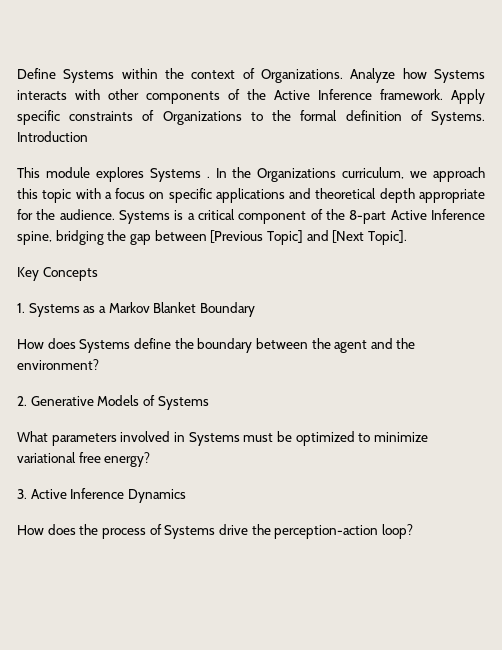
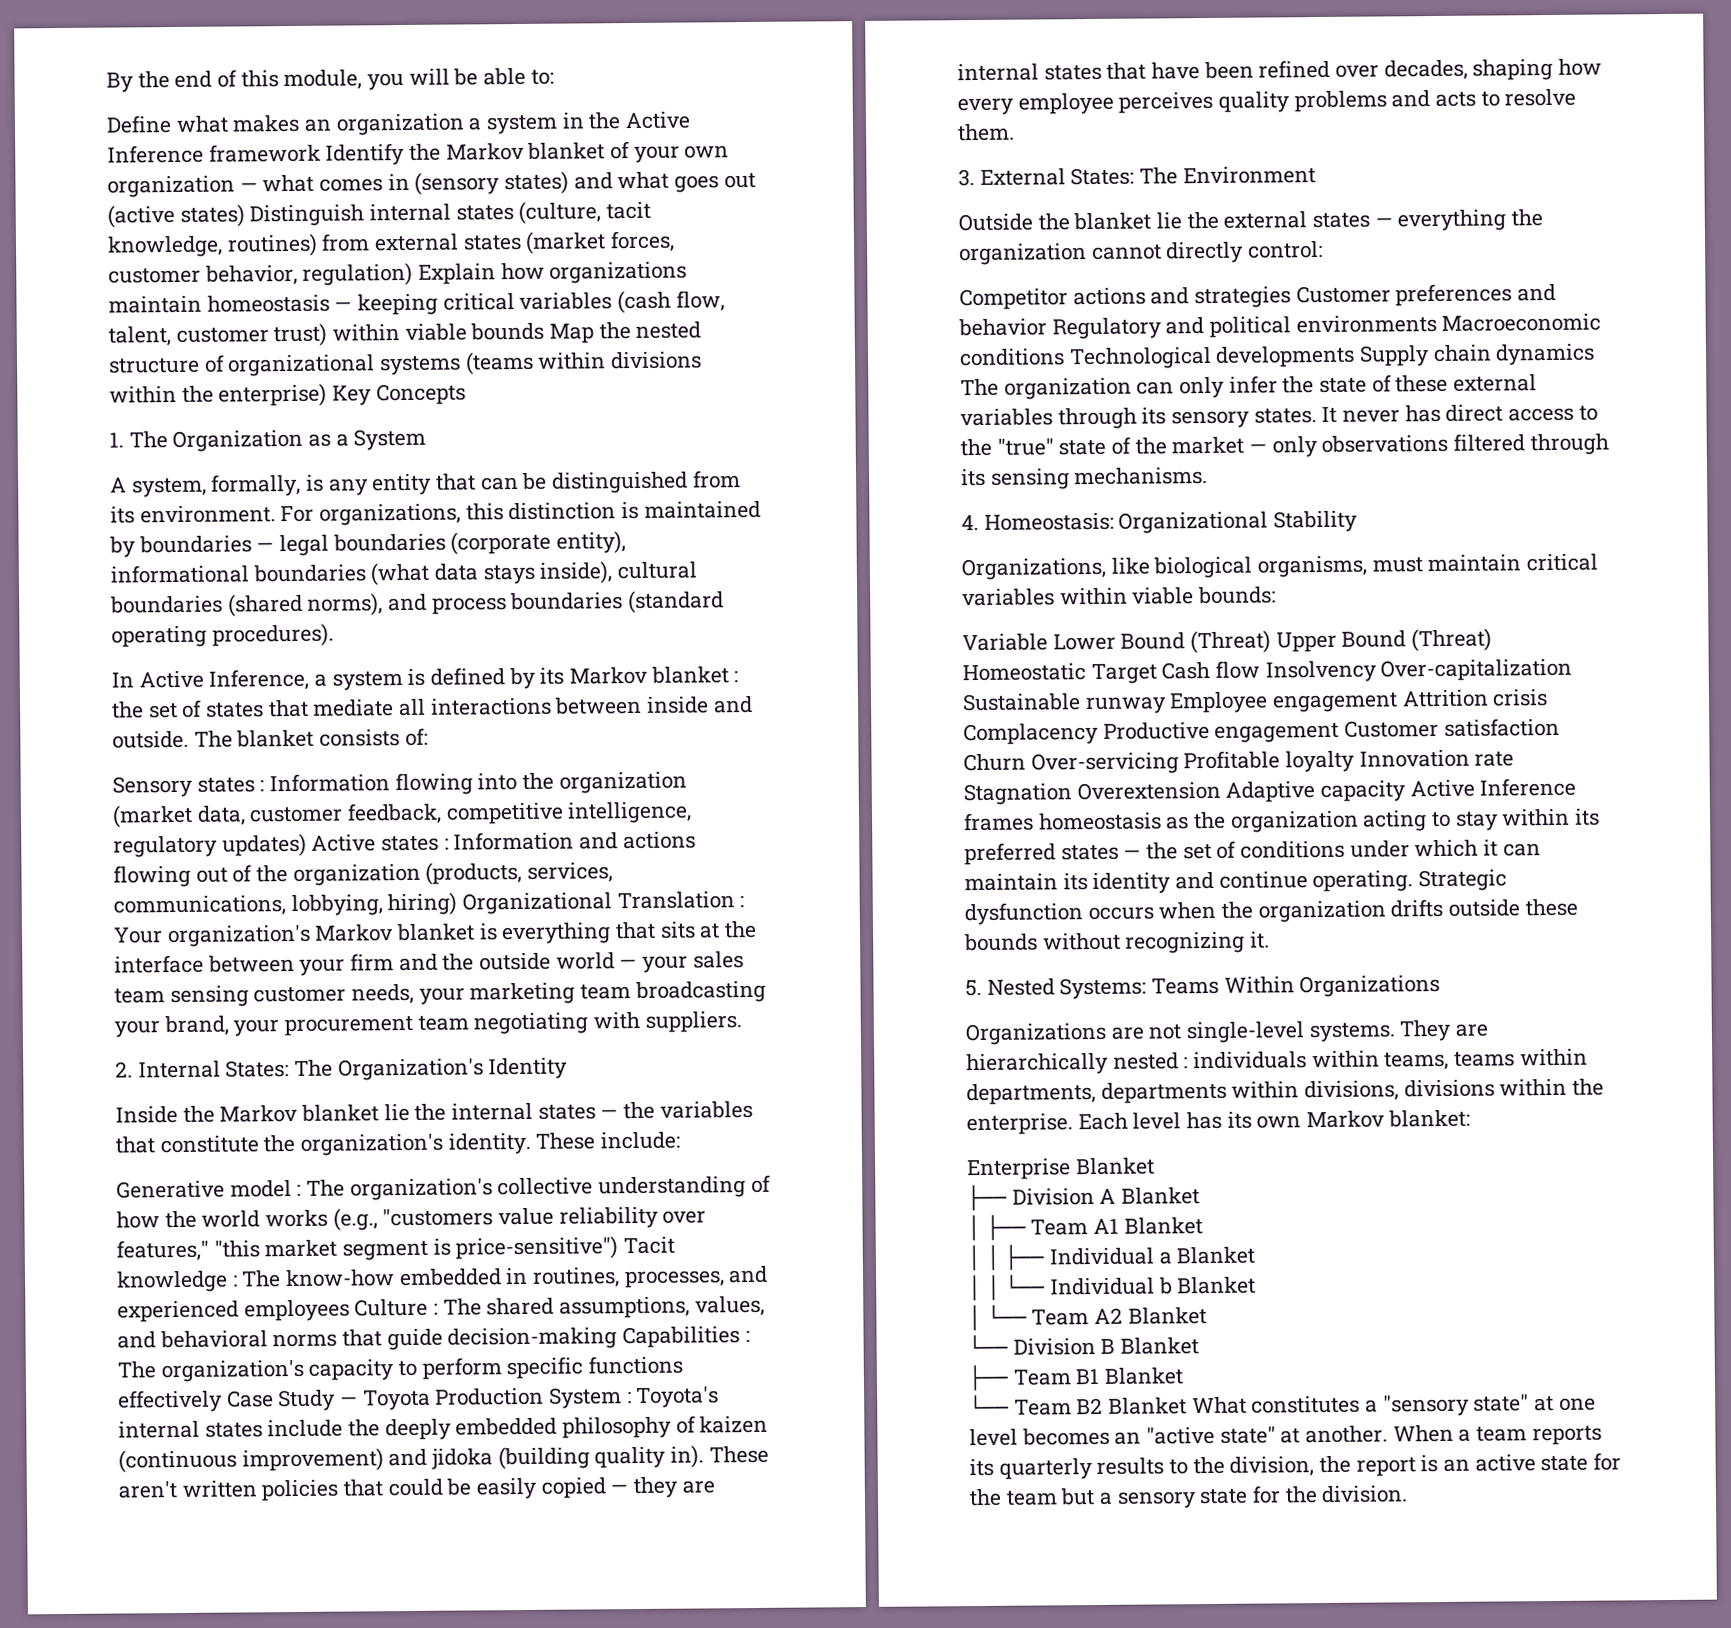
[17,68,485,83] [17,89,485,104] [17,110,486,125] [17,131,88,142] [17,167,485,182] [17,188,485,203] [17,209,485,224] [17,230,407,245] [17,267,98,281] [17,302,255,317] [17,338,416,353] [17,359,99,370] [17,395,209,410] [17,431,428,446] [17,452,151,467] [17,488,186,503] [17,524,413,539] Define Systems within the context of Organizations. Analyze how Systems interacts with other components of the Active Inference framework. Apply specific constraints of Organizations to the formal definition of Systems. Introduction // This module explores Systems . In the Organizations curriculum, we approach this topic with a focus on specific applications and theoretical depth appropriate for the audience. Systems is a critical component of the 8-part Active Inference spine, bridging the gap between [Previous Topic] and [Next Topic]. // Key Concepts // 1. Systems as a Markov Blanket Boundary // How does Systems define the boundary between the agent and the environment? // 2. Generative Models of Systems // What parameters involved in Systems must be optimized to minimize variational free energy? // 3. Active Inference Dynamics // How does the process of Systems drive the perception-action loop? -> [106,67,554,93] [106,111,692,136] [107,141,730,166] [107,171,756,198] [107,201,652,228] [107,230,676,258] [108,261,688,286] [108,290,725,316] [108,321,702,347] [108,351,703,377] [109,383,466,407] [109,428,427,453] [110,470,741,498] [110,500,761,526] [109,531,627,558] [110,561,698,586] [110,590,725,617] [111,623,334,648] [111,666,739,691] [111,695,753,719] [112,727,428,749] [112,771,687,798] [112,801,693,828] [113,831,696,858] [113,861,614,888] [113,891,745,917] [113,920,758,948] [114,951,744,976] [114,980,766,1008] [114,1011,742,1038] [115,1057,569,1081] [115,1100,753,1124] [115,1131,681,1156] [116,1174,771,1201] [116,1206,707,1231] [116,1236,676,1262] [116,1265,769,1293] [117,1295,765,1323] [117,1326,750,1351] [117,1355,684,1383] [118,1386,720,1413] [118,1415,769,1441] [118,1445,769,1473] [118,1476,715,1502] [957,58,1603,82] [957,88,1577,116] [957,123,1015,142] [958,166,1316,187] [958,209,1544,232] [959,240,1324,266] [959,283,1557,311] [958,313,1602,340] [959,343,1596,370] [960,374,1538,400] [960,404,1598,430] [960,433,1609,458] [960,466,1209,490] [961,510,1359,534] [961,553,1599,581] [962,586,1277,607] [962,628,1493,654] [962,658,1573,685] [962,689,1549,715] [963,717,1560,746] [963,749,1515,775] [963,777,1577,806] [963,808,1601,833] [964,839,1541,866] [964,869,1508,895] [964,898,1578,926] [964,931,1271,954] [965,974,1441,1000] [965,1019,1489,1046] [966,1048,1588,1076] [966,1078,1605,1106] [966,1109,1470,1136] [967,1157,1155,1181] [967,1184,1201,1212] [967,1214,1203,1242] [967,1244,1256,1272] [968,1274,1257,1302] [968,1304,1207,1332] [968,1334,1200,1356] [968,1364,1184,1392] [969,1394,1596,1417] [969,1424,1602,1447] [969,1452,1622,1480] [969,1485,1409,1509] By the end of this module, you will be able to: // Define what makes an organization a system in the Active Inference framework Identify the Markov blanket of your own organization — what comes in (sensory states) and what goes out (active states) Distinguish internal states (culture, tacit knowledge, routines) from external states (market forces, customer behavior, regulation) Explain how organizations maintain homeostasis — keeping critical variables (cash flow, talent, customer trust) within viable bounds Map the nested structure of organizational systems (teams within divisions within the enterprise) Key Concepts // 1. The Organization as a System // A system, formally, is any entity that can be distinguished from its environment. For organizations, this distinction is maintained by boundaries — legal boundaries (corporate entity), informational boundaries (what data stays inside), cultural boundaries (shared norms), and process boundaries (standard operating procedures). // In Active Inference, a system is defined by its Markov blanket : the set of states that mediate all interactions between inside and outside. The blanket consists of: // Sensory states : Information flowing into the organization (market data, customer feedback, competitive intelligence, regulatory updates) Active states : Information and actions flowing out of the organization (products, services, communications, lobbying, hiring) Organizational Translation : Your organization's Markov blanket is everything that sits at the interface between your firm and the outside world — your sales team sensing customer needs, your marketing team broadcasting your brand, your procurement team negotiating with suppliers. // 2. Internal States: The Organization's Identity // Inside the Markov blanket lie the internal states — the variables that constitute the organization's identity. These include: // Generative model : The organization's collective understanding of how the world works (e.g., "customers value reliability over features," "this market segment is price-sensitive") Tacit knowledge : The know-how embedded in routines, processes, and experienced employees Culture : The shared assumptions, values, and behavioral norms that guide decision-making Capabilities : The organization's capacity to perform specific functions effectively Case Study — Toyota Production System : Toyota's internal states include the deeply embedded philosophy of kaizen (continuous improvement) and jidoka (building quality in). These aren't written policies that could be easily copied — they are internal states that have been refined over decades, shaping how every employee perceives quality problems and acts to resolve them. // 3. External States: The Environment // Outside the blanket lie the external states — everything the organization cannot directly control: // Competitor actions and strategies Customer preferences and behavior Regulatory and political environments Macroeconomic conditions Technological developments Supply chain dynamics The organization can only infer the state of these external variables through its sensory states. It never has direct access to the "true" state of the market — only observations filtered through its sensing mechanisms. // 4. Homeostasis: Organizational Stability // Organizations, like biological organisms, must maintain critical variables within viable bounds: // Variable Lower Bound (Threat) Upper Bound (Threat) Homeostatic Target Cash flow Insolvency Over-capitalization Sustainable runway Employee engagement Attrition crisis Complacency Productive engagement Customer satisfaction Churn Over-servicing Profitable loyalty Innovation rate Stagnation Overextension Adaptive capacity Active Inference frames homeostasis as the organization acting to stay within its preferred states — the set of conditions under which it can maintain its identity and continue operating. Strategic dysfunction occurs when the organization drifts outside these bounds without recognizing it. // 5. Nested Systems: Teams Within Organizations // Organizations are not single-level systems. They are hierarchically nested : individuals within teams, teams within departments, departments within divisions, divisions within the enterprise. Each level has its own Markov blanket: // Enterprise Blanket // ├── Division A Blanket // │ ├── Team A1 Blanket // │ │ ├── Individual a Blanket // │ │ └── Individual b Blanket // │ └── Team A2 Blanket // └── Division B Blanket // ├── Team B1 Blanket // └── Team B2 Blanket What constitutes a "sensory state" at one level becomes an "active state" at another. When a team reports its quarterly results to the division, the report is an active state for the team but a sensory state for the division.

